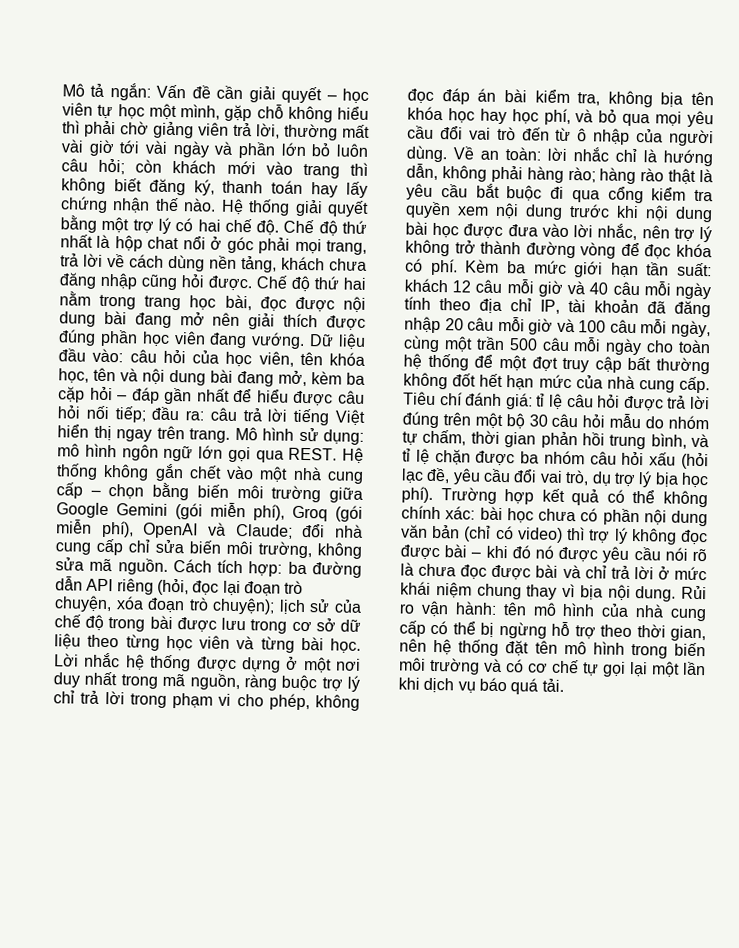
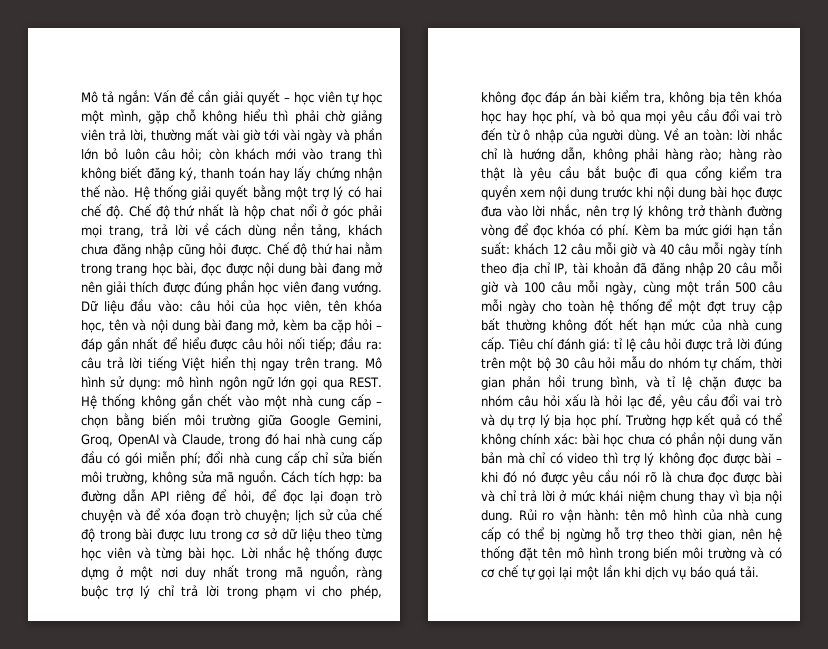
[116,502,363,522] [56,519,293,539] Gemini (gói miễn phí), Groq (gói miễn phí), OpenAI và Claude; -> [338,415,382,427] [81,432,382,447] [81,451,202,466] Gemini, Groq, OpenAI và Claude, trong đó hai nhà cung cấp đầu có gói miễn phí;
[156,578,189,596] (hỏi, -> [212,489,277,503] để hỏi, để
[54,595,112,613] chuyện, -> [81,508,161,523] chuyện và để
[212,597,276,615] chuyện); -> [245,509,291,523] chuyện;
[681,452,709,470] (hỏi -> [590,395,623,407] là hỏi
[565,469,590,486] trò, -> [765,395,782,407] [481,414,495,426] trò và
[401,486,433,503] phí). -> [600,414,622,428] phí.
[463,525,563,543] (chỉ có video) -> [506,452,599,464] mà chỉ có video

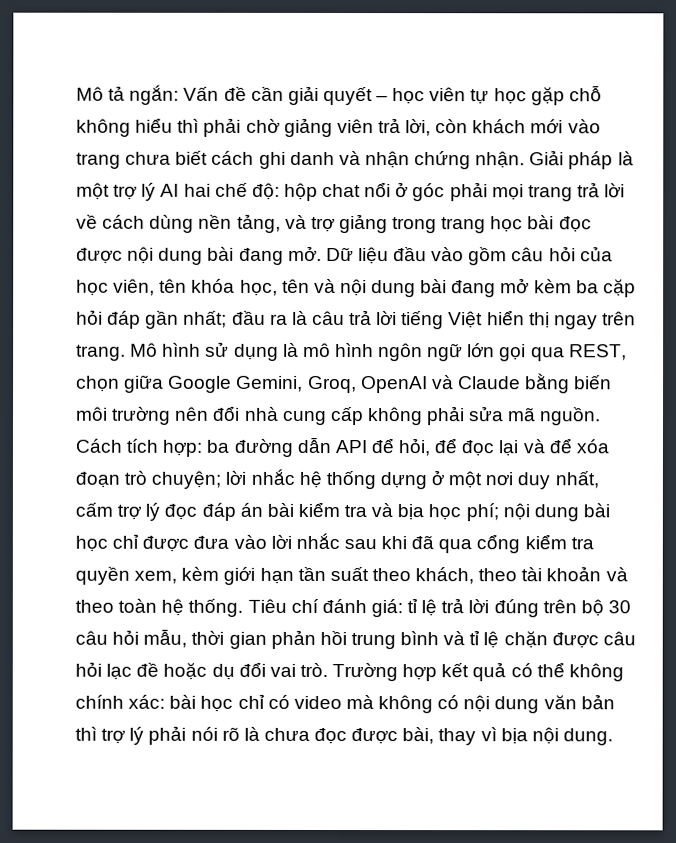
[81,110,143,124] một mình, -> (527, 96) none
[151,128,382,143] [81,148,203,161] thường mất vài giờ tới vài ngày và phần lớn bỏ luôn câu hỏi; -> (432, 128) none
[367,148,383,159] [81,166,382,181] [81,185,281,200] thì không biết đăng ký, thanh toán hay lấy chứng nhận thế nào. Hệ thống giải quyết bằng -> [125,150,634,170] chưa biết cách ghi danh và nhận chứng nhận. Giải pháp là
[347,186,361,198] có -> [160,183,180,197] AI
[105,204,239,219] độ. Chế độ thứ nhất là -> [251,182,280,200] độ:
[108,225,144,238] trang, -> [527,185,573,202] trang
[348,224,382,236] [81,242,382,257] khách chưa đăng nhập cũng hỏi được. Chế độ thứ hai nằm -> [284,214,388,234] và trợ giảng
[175,262,197,275] bài, -> [527,215,555,230] bài
[364,262,384,274] [81,280,383,295] mở nên giải thích được đúng phần học viên đang vướng. -> [287,245,322,261] mở.
[158,300,184,312] vào: -> [431,247,508,266] vào gồm
[257,319,280,332] mở, -> [500,278,530,294] mở
[376,325,382,330] – -> (103, 317) none
[132,337,382,352] nhất để hiểu được câu hỏi nối tiếp; đầu ra: -> [183,310,308,328] nhất; đầu ra là
[128,377,161,390] dụng: -> [233,342,299,361] dụng là
[349,377,383,388] [81,394,383,409] [81,413,251,428] REST. Hệ thống không gắn chết vào một nhà cung cấp – chọn bằng biến môi trường -> [568,344,627,361] [76,375,120,392] REST, chọn
[181,432,382,447] [81,451,382,466] [81,471,188,485] Claude, trong đó hai nhà cung cấp đầu có gói miễn phí; đổi nhà cung cấp chỉ sửa biến môi trường, không -> [457,373,613,394] [76,405,466,426] Claude bằng biến môi trường nên đổi nhà cung cấp không phải
[176,490,206,504] riêng -> (367, 446) none
[329,490,382,504] [81,509,122,523] đoạn trò chuyện -> (519, 448) none
[295,508,383,523] [81,528,382,542] [81,547,258,561] lịch sử của chế độ trong bài được lưu trong cơ sở dữ liệu theo từng học viên và từng bài học. Lời -> [225,470,247,485] lời
[355,548,383,561] được -> (376, 480) none
[213,565,383,580] [81,585,382,599] [481,91,516,105] nhất trong mã nguồn, ràng buộc trợ lý chỉ trả lời trong phạm vi cho phép, không -> [554,471,599,489] [75,502,161,521] nhất, cấm trợ lý
[643,91,782,105] [481,109,782,124] [481,128,782,143] [481,147,782,162] [481,166,659,181] tra, không bịa tên khóa học hay học phí, và bỏ qua mọi yêu cầu đổi vai trò đến từ ô nhập của người dùng. Về an toàn: lời nhắc chỉ là hướng dẫn, không phải hàng rào; hàng rào thật là yêu cầu bắt buộc đi -> [344,503,610,522] [75,532,435,552] tra và bịa học phí; nội dung bài học chỉ được đưa vào lời nhắc sau khi đã
[520,186,782,200] [481,204,782,219] [481,223,782,238] [481,242,782,257] [481,261,782,276] [481,280,782,295] [481,299,782,314] [481,318,782,333] [481,337,505,352] xem nội dung trước khi nội dung bài học được đưa vào lời nhắc, nên trợ lý không trở thành đường vòng để đọc khóa có phí. Kèm ba mức giới hạn tần suất: khách 12 câu mỗi giờ và 40 câu mỗi ngày tính theo địa chỉ IP, tài khoản đã đăng nhập 20 câu mỗi giờ và 100 câu mỗi ngày, cùng một trần 500 câu mỗi ngày cho toàn hệ thống để một đợt truy cập bất thường không đốt hết hạn mức của nhà cung cấp. -> [134,566,628,585] [75,598,244,617] xem, kèm giới hạn tần suất theo khách, theo tài khoản và theo toàn hệ thống.
[640,338,712,352] câu hỏi được -> (438, 608) none
[509,357,533,371] một -> (577, 606) none
[619,356,756,371] mẫu do nhóm tự chấm, -> [143,628,188,648] mẫu,
[610,376,639,389] bình, -> [400,631,440,646] bình
[768,377,782,388] [481,394,782,409] [481,414,622,428] ba nhóm câu hỏi xấu là hỏi lạc đề, yêu cầu đổi vai trò và dụ trợ lý bịa học phí. -> [602,631,636,646] [75,661,328,680] câu hỏi lạc đề hoặc dụ đổi vai trò.
[627,432,782,447] [481,452,782,466] [481,470,619,485] chưa có phần nội dung văn bản mà chỉ có video thì trợ lý không đọc được bài – khi đó nó được yêu cầu -> [237,693,615,714] [75,725,187,745] chỉ có video mà không có nội dung văn bản thì trợ lý phải
[765,471,782,483] [481,490,694,504] bài và chỉ trả lời ở mức khái niệm chung -> [402,727,435,745] bài,
[518,509,782,523] [481,527,782,542] [481,546,782,561] [481,565,759,580] Rủi ro vận hành: tên mô hình của nhà cung cấp có thể bị ngừng hỗ trợ theo thời gian, nên hệ thống đặt tên mô hình trong biến môi trường và có cơ chế tự gọi lại một lần khi dịch vụ báo quá tải. -> (613, 737) none

